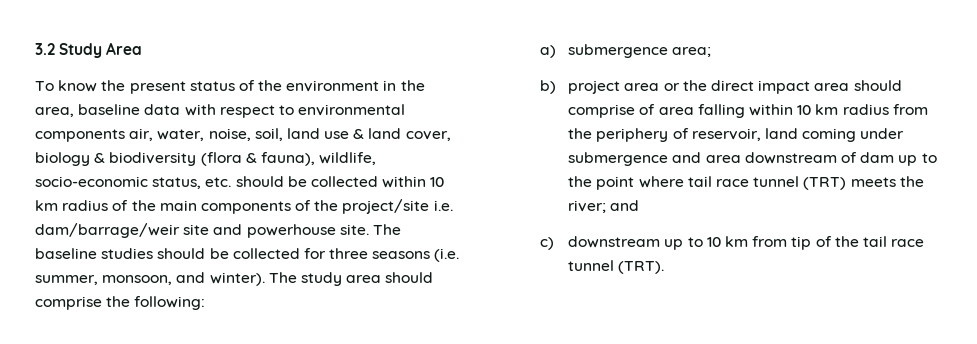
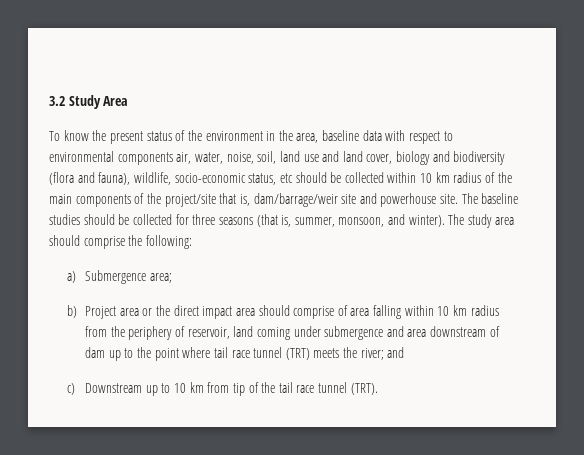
[353,129,365,139] & -> [322,151,340,162] and
[94,153,106,163] & -> [432,151,450,162] and
[245,153,257,163] & -> [77,172,95,183] and
[205,177,232,187] etc. -> [279,173,293,183] etc
[433,200,453,211] i.e. -> [219,193,250,206] that is,
[434,248,460,262] (i.e. -> [256,214,292,227] (that is,
[568,44,669,58] submergence -> [84,270,146,284] Submergence
[568,80,621,94] project -> [84,306,116,319] Project
[568,236,661,248] downstream -> [84,383,142,393] Downstream

